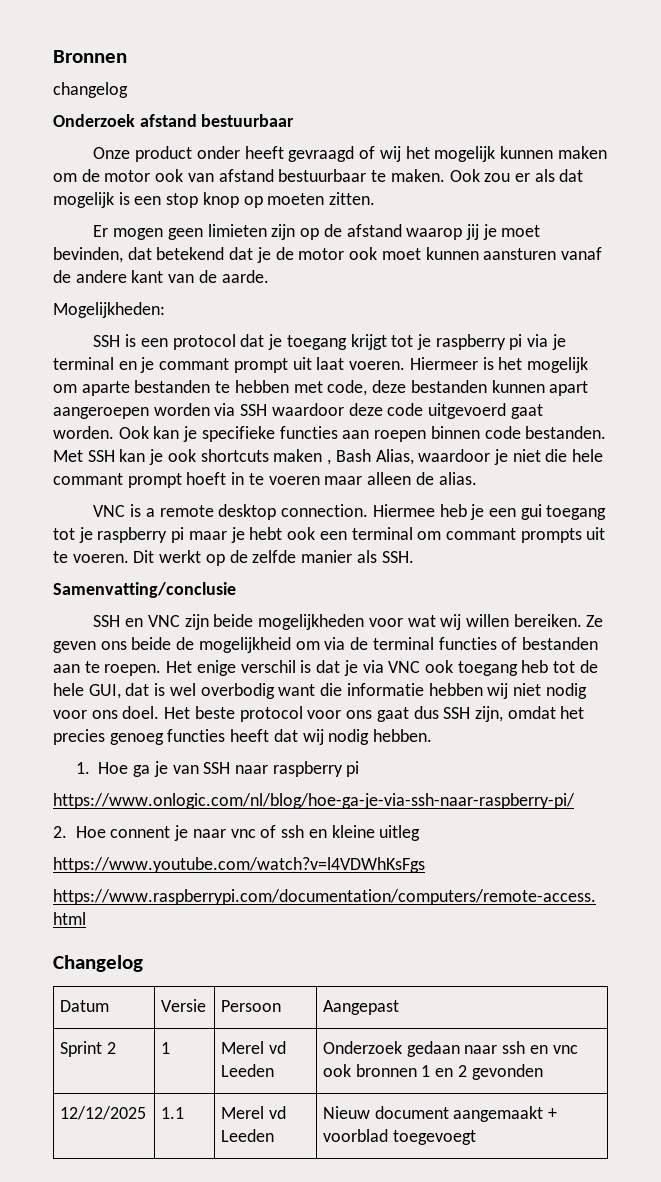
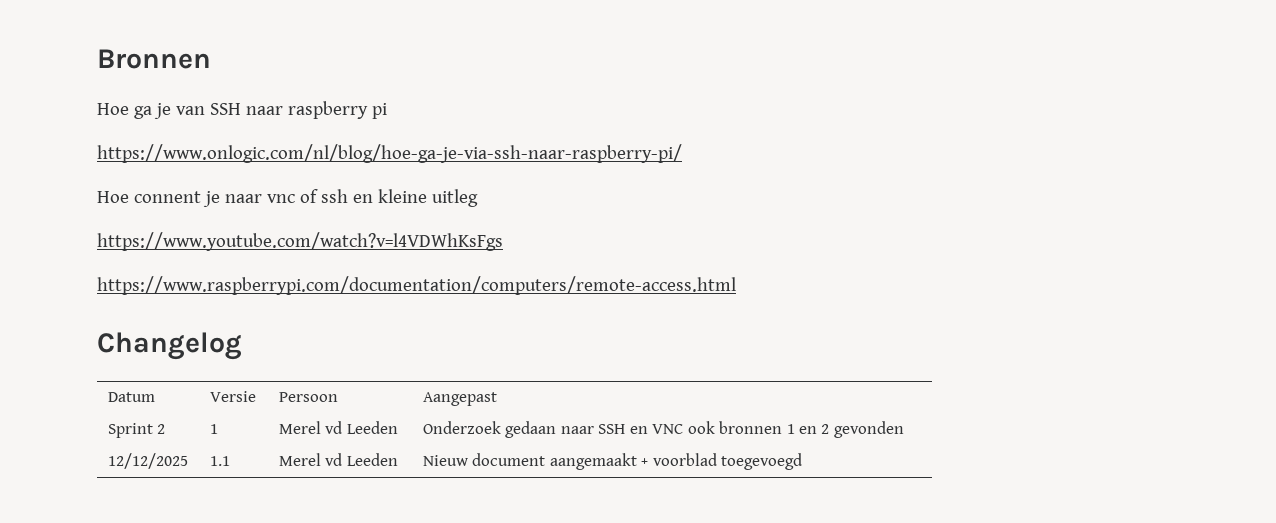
[53,82,128,98] [53,114,295,127] [93,146,607,162] [53,169,584,182] [53,192,376,208] [93,224,541,240] [53,247,602,263] [53,270,269,283] [53,302,165,318] [93,334,566,350] [53,357,588,373] [53,380,589,396] [53,403,543,419] [53,426,607,442] [53,449,604,465] [53,472,477,488] [93,504,607,520] [53,527,606,543] [53,550,414,566] [53,582,236,598] [93,614,604,630] [53,637,598,653] [53,660,598,676] [53,683,587,699] [53,706,585,722] [53,729,433,745] [75,762,90,774] changelog // Onderzoek afstand bestuurbaar // Onze product onder heeft gevraagd of wij het mogelijk kunnen maken om de motor ook van afstand bestuurbaar te maken. Ook zou er als dat mogelijk is een stop knop op moeten zitten. // Er mogen geen limieten zijn op de afstand waarop jij je moet bevinden, dat betekend dat je de motor ook moet kunnen aansturen vanaf de andere kant van de aarde. // Mogelijkheden: // SSH is een protocol dat je toegang krijgt tot je raspberry pi via je terminal en je commant prompt uit laat voeren. Hiermeer is het mogelijk om aparte bestanden te hebben met code, deze bestanden kunnen apart aangeroepen worden via SSH waardoor deze code uitgevoerd gaat worden. Ook kan je specifieke functies aan roepen binnen code bestanden. Met SSH kan je ook shortcuts maken , Bash Alias, waardoor je niet die hele commant prompt hoeft in te voeren maar alleen de alias. // VNC is a remote desktop connection. Hiermee heb je een gui toegang tot je raspberry pi maar je hebt ook een terminal om commant prompts uit te voeren. Dit werkt op de zelfde manier als SSH. // Samenvatting/conclusie // SSH en VNC zijn beide mogelijkheden voor wat wij willen bereiken. Ze geven ons beide de mogelijkheid om via de terminal functies of bestanden aan te roepen. Het enige verschil is dat je via VNC ook toegang heb tot de hele GUI, dat is wel overbodig want die informatie hebben wij niet nodig voor ons doel. Het beste protocol voor ons gaat dus SSH zijn, omdat het precies genoeg functies heeft dat wij nodig hebben. // 1. -> (211, 59) none
[53,826,67,838] 2. -> (682, 153) none
[502,1041,578,1054] ssh en vnc -> [598,424,684,434] SSH en VNC
[392,1130,476,1145] toegevoegt -> [721,453,803,470] toegevoegd

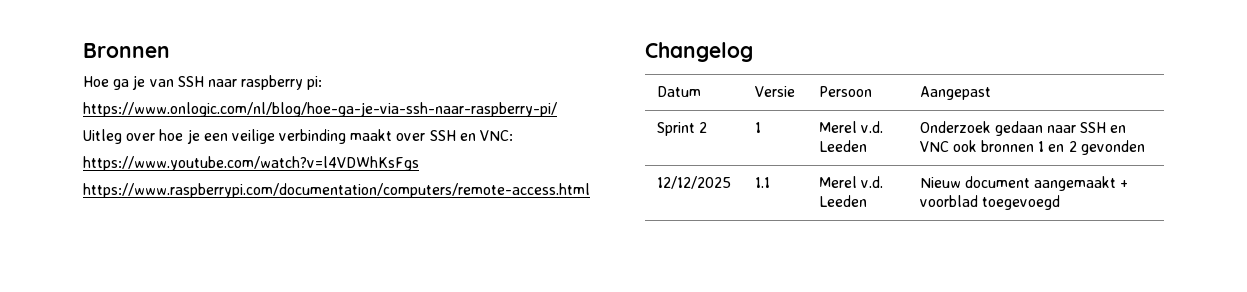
[371,103,387,119] pi -> [307,76,323,90] pi:
[97,189,478,207] Hoe connent je naar vnc of ssh en kleine uitleg -> [83,129,514,144] Uitleg over hoe je een veilige verbinding maakt over SSH en VNC:
[325,421,343,434] vd -> [860,121,883,133] v.d.
[325,453,343,466] vd -> [860,176,883,188] v.d.

